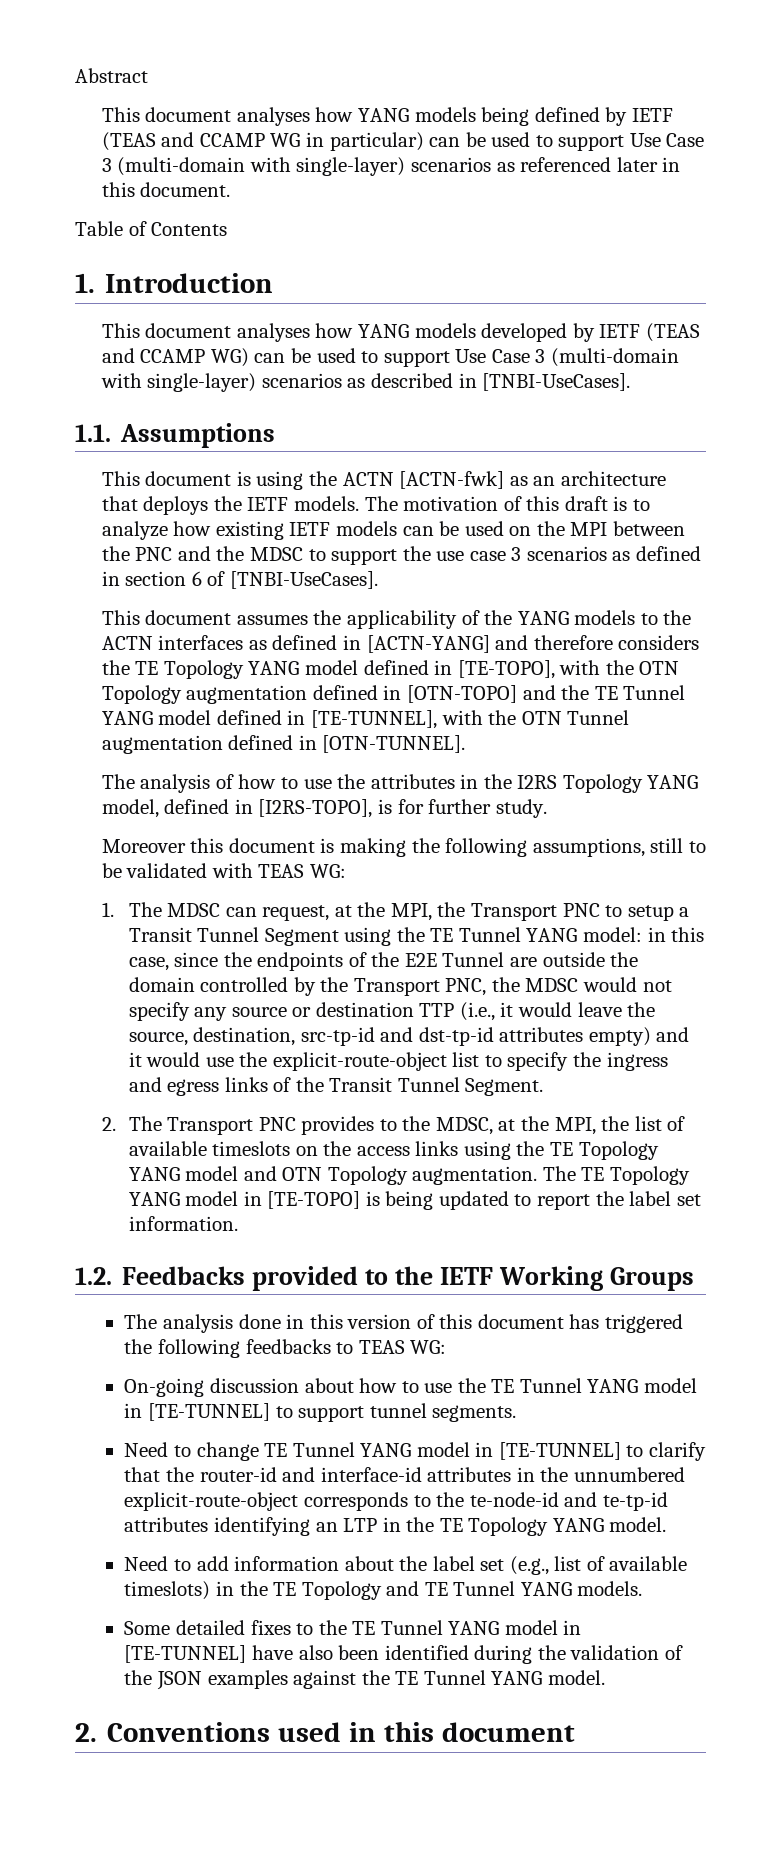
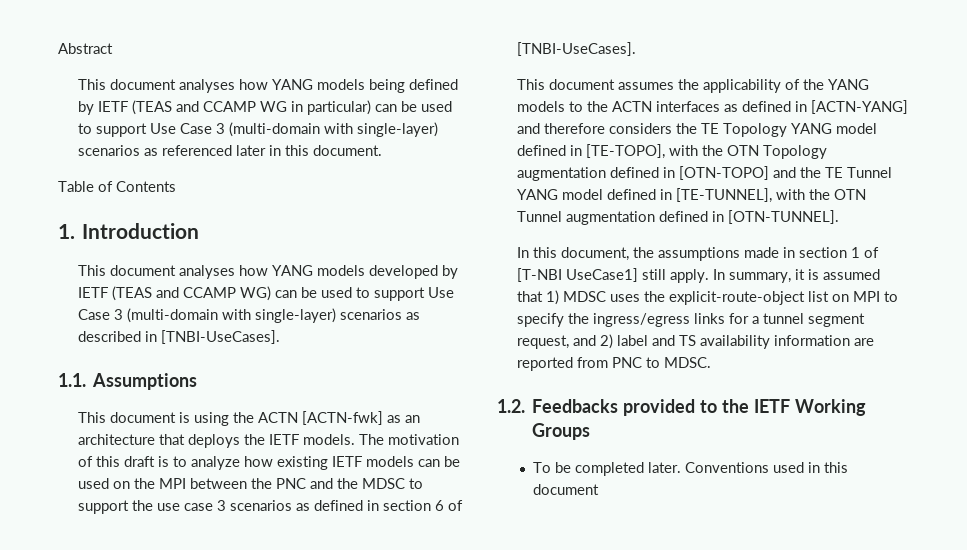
[101,774,699,793] [101,799,547,818] [101,838,706,857] [101,863,347,878] [101,902,690,921] [128,927,705,946] [128,952,639,971] [128,977,672,996] [128,1002,656,1021] [128,1027,690,1046] [128,1052,234,1067] The analysis of how to use the attributes in the I2RS Topology YANG model, defined in [I2RS-TOPO], is for further study. // Moreover this document is making the following assumptions, still to be validated with TEAS WG: // 1. The MDSC can request, at the MPI, the Transport PNC to setup a Transit Tunnel Segment using the TE Tunnel YANG model: in this case, since the endpoints of the E2E Tunnel are outside the domain controlled by the Transport PNC, the MDSC would not specify any source or destination TTP (i.e., it would leave the source, destination, src-tp-id and dst-tp-id attributes empty) and it would use -> [517,247,880,261] [517,268,881,283] [517,290,641,305] In this document, the assumptions made in section 1 of [T-NBI UseCase1] still apply. In summary, it is assumed that 1) MDSC uses
(480, 1059) none -> [832,291,881,302] on MPI
[606,1052,668,1071] [128,1077,544,1096] [101,1116,686,1135] [128,1141,659,1160] [128,1166,691,1185] [128,1191,701,1210] [128,1216,238,1231] ingress and egress links of the Transit Tunnel Segment. // 2. The Transport PNC provides to the MDSC, at the MPI, the list of available timeslots on the access links using the TE Topology YANG model and OTN Topology augmentation. The TE Topology YANG model in [TE-TOPO] is being updated to report the label set information. -> [593,313,866,327] [517,334,875,349] [517,357,712,371] ingress/egress links for a tunnel segment request, and 2) label and TS availability information are reported from PNC to MDSC.
[124,1314,683,1333] [124,1339,447,1358] [124,1378,697,1397] [124,1403,517,1422] [124,1442,706,1461] [124,1467,685,1482] [124,1492,668,1511] [124,1517,667,1536] [124,1556,688,1575] [124,1581,643,1600] [124,1620,582,1635] [124,1645,683,1664] [124,1670,605,1690] [75,1723,97,1742] The analysis done in this version of this document has triggered the following feedbacks to TEAS WG: // On-going discussion about how to use the TE Tunnel YANG model in [TE-TUNNEL] to support tunnel segments. // Need to change TE Tunnel YANG model in [TE-TUNNEL] to clarify that the router-id and interface-id attributes in the unnumbered explicit-route-object corresponds to the te-node-id and te-tp-id attributes identifying an LTP in the TE Topology YANG model. // Need to add information about the label set (e.g., list of available timeslots) in the TE Topology and TE Tunnel YANG models. // Some detailed fixes to the TE Tunnel YANG model in [TE-TUNNEL] have also been identified during the validation of the JSON examples against the TE Tunnel YANG model. // 2. -> [533,462,682,476] To be completed later.

